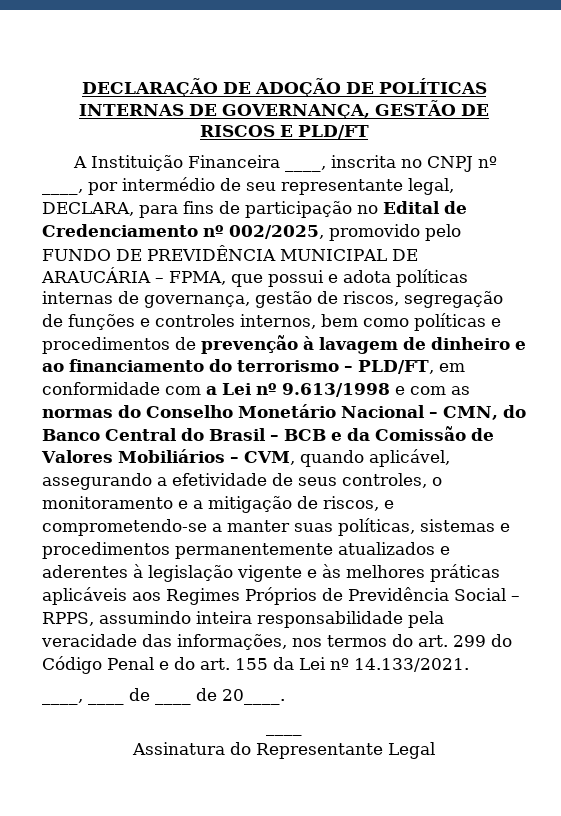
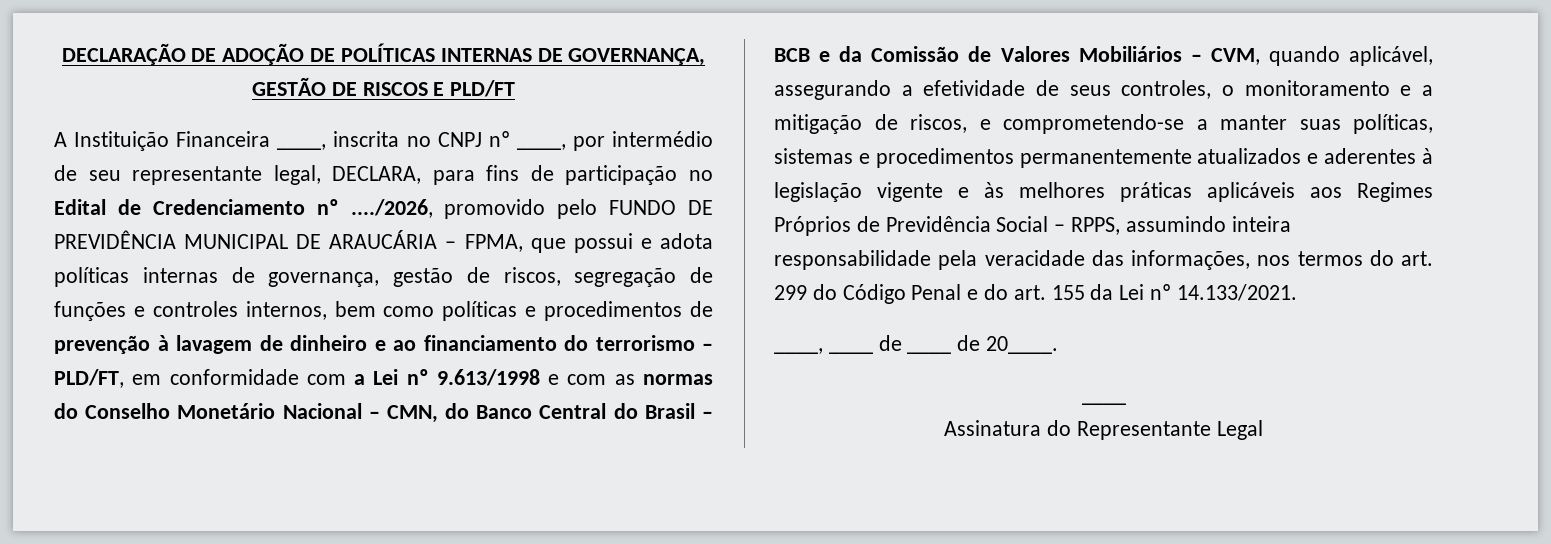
[229,225,324,239] 002/2025, -> [350,199,433,218] ..../2026,

